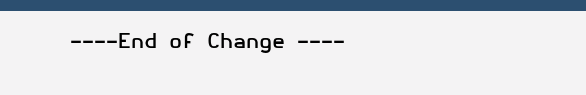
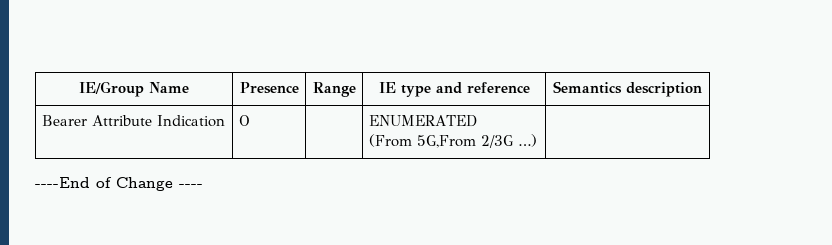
(70, 40) none -> [79,81,189,97] [239,82,299,94] [312,82,356,97] [378,82,530,97] [553,81,702,97] [41,115,225,127] [238,115,250,126] [368,115,477,127] [368,134,537,148] IE/Group Name | Presence | Range | IE type and reference | Semantics description // Bearer Attribute Indication | O | | ENUMERATED // (From 5G,From 2/3G …) | //

